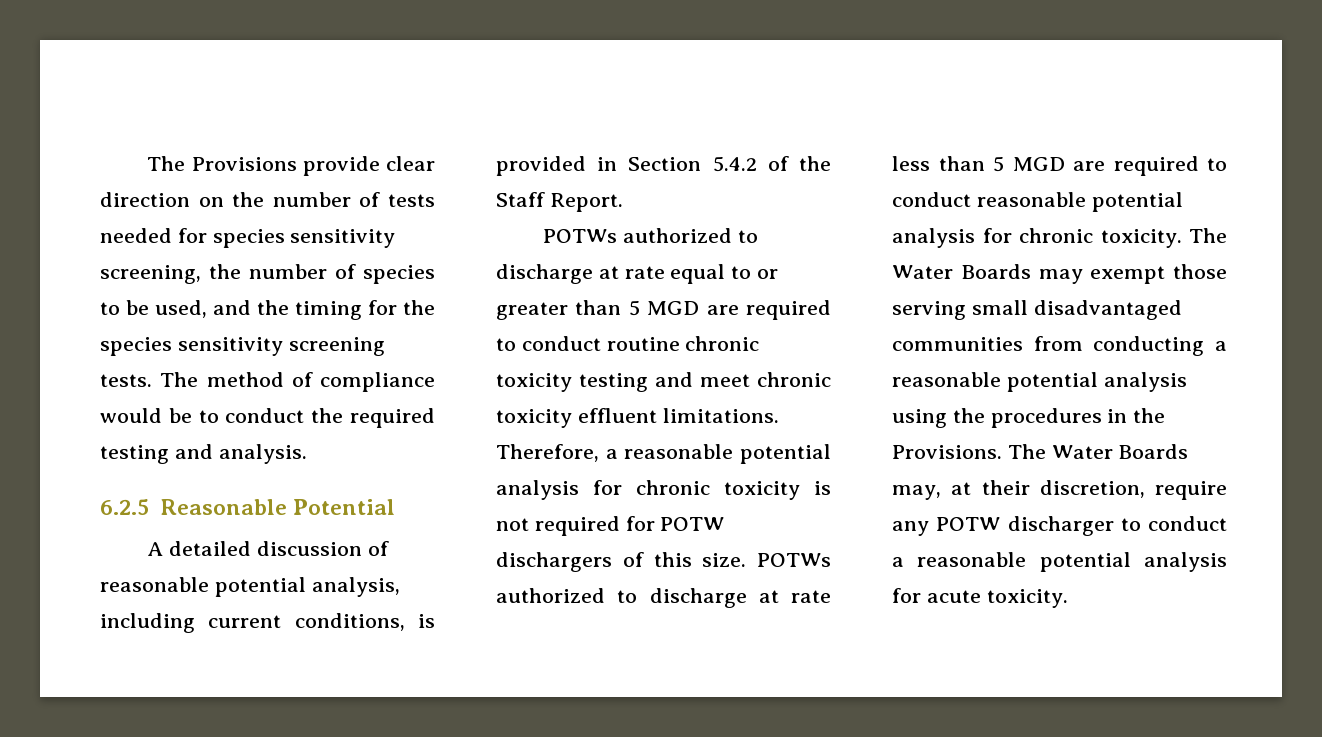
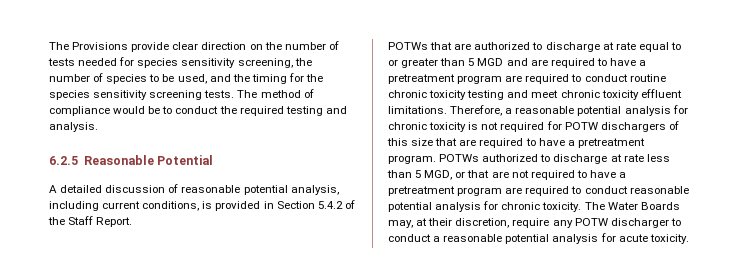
(618, 236) none -> [430,42,472,50] that are
(700, 308) none -> [506,58,647,68] [388,74,503,84] and are required to have a pretreatment program
[702,553,747,567] size. -> [411,138,645,148] [388,155,436,164] size that are required to have a pretreatment program.
[1012,157,1065,171] MGD -> [424,170,627,180] [388,186,503,196] MGD, or that are not required to have a pretreatment program
[1038,264,1227,284] [892,300,1182,320] [892,336,1227,356] [892,372,1187,392] [892,408,1166,428] [892,444,1189,459] may exempt those serving small disadvantaged communities from conducting a reasonable potential analysis using the procedures in the Provisions. The Water Boards -> (680, 206) none

